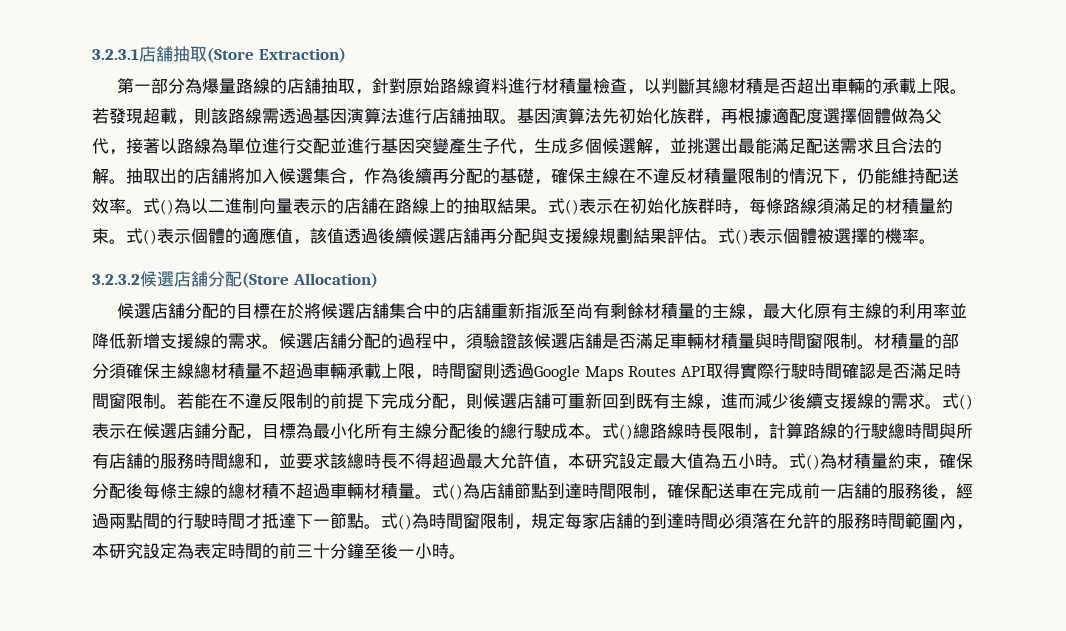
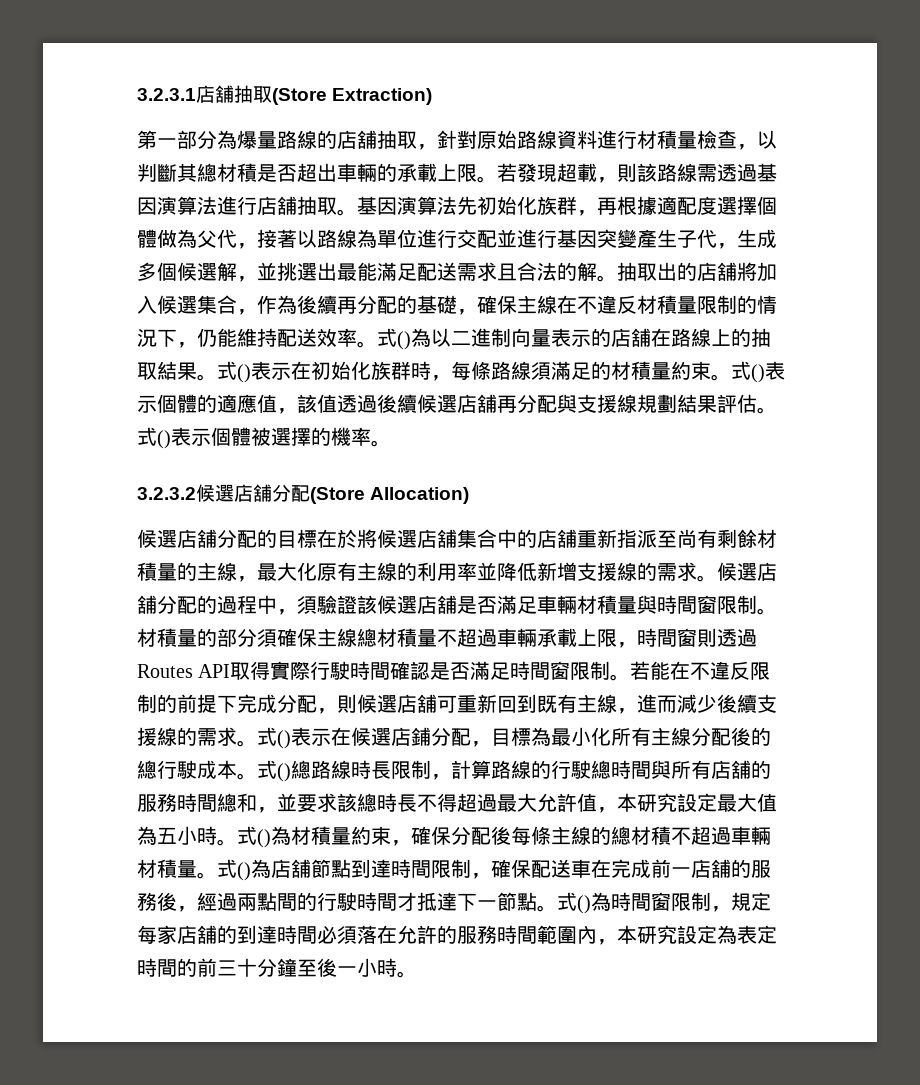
[534,365,624,381] Google Maps -> (757, 638) none

